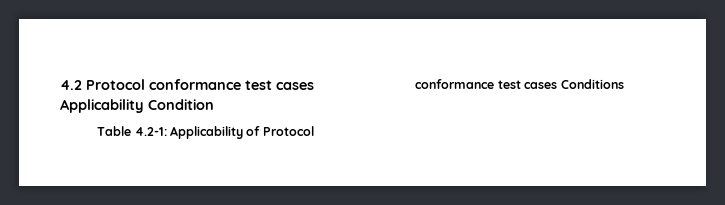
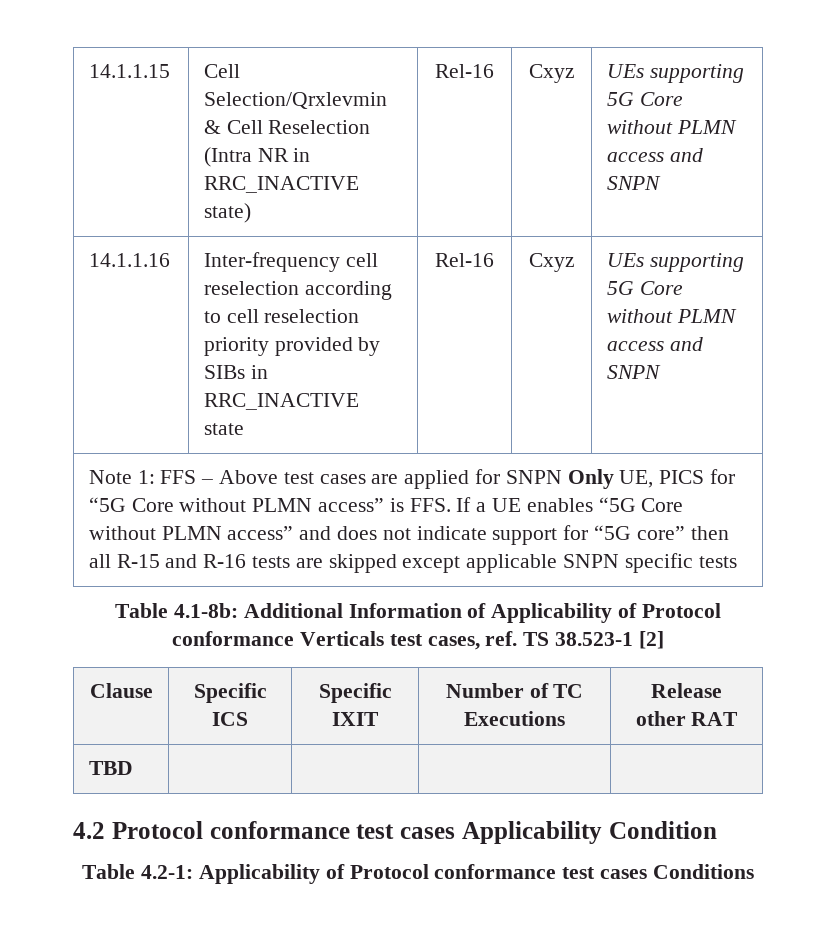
(60, 85) none -> [88,64,170,78] [203,64,240,78] [203,92,387,109] [203,120,371,134] [203,147,311,167] [203,176,359,193] [203,203,251,223] [435,64,494,78] [528,64,575,83] [606,64,744,83] [606,92,683,106] [606,120,737,134] [606,148,703,162] [606,176,661,190] [88,253,170,267] [203,252,378,272] [203,281,392,300] [203,309,360,323] [203,337,381,356] [203,365,268,379] [203,393,359,410] [203,423,244,435] [435,253,494,267] [528,253,575,272] [606,253,744,272] [606,281,683,295] [606,309,737,323] [606,337,703,351] [606,365,661,379] [88,469,735,489] [88,497,684,512] [88,525,729,545] [88,553,737,573] [115,603,721,623] [172,631,664,650] [89,683,153,698] [193,683,267,703] [212,712,248,726] [318,683,392,703] [332,712,379,726] [445,683,584,698] [464,711,565,726] [651,683,722,698] [635,711,739,726] [88,761,133,775] 14.1.1.15 | Cell Selection/Qrxlevmin & Cell Reselection (Intra NR in RRC_INACTIVE state) | Rel-16 | Cxyz | UEs supporting 5G Core without PLMN access and SNPN // 14.1.1.16 | Inter-frequency cell reselection according to cell reselection priority provided by SIBs in RRC_INACTIVE state | Rel-16 | Cxyz | UEs supporting 5G Core without PLMN access and SNPN // Note 1: FFS – Above test cases are applied for SNPN Only UE, PICS for “5G Core without PLMN access” is FFS. If a UE enables “5G Core without PLMN access” and does not indicate support for “5G core” then all R-15 and R-16 tests are skipped except applicable SNPN specific tests // Table 4.1-8b: Additional Information of Applicability of Protocol conformance Verticals test cases, ref. TS 38.523-1 [2] // Clause | Specific ICS | Specific IXIT | Number of TC Executions | Release other RAT // TBD | | | | //

